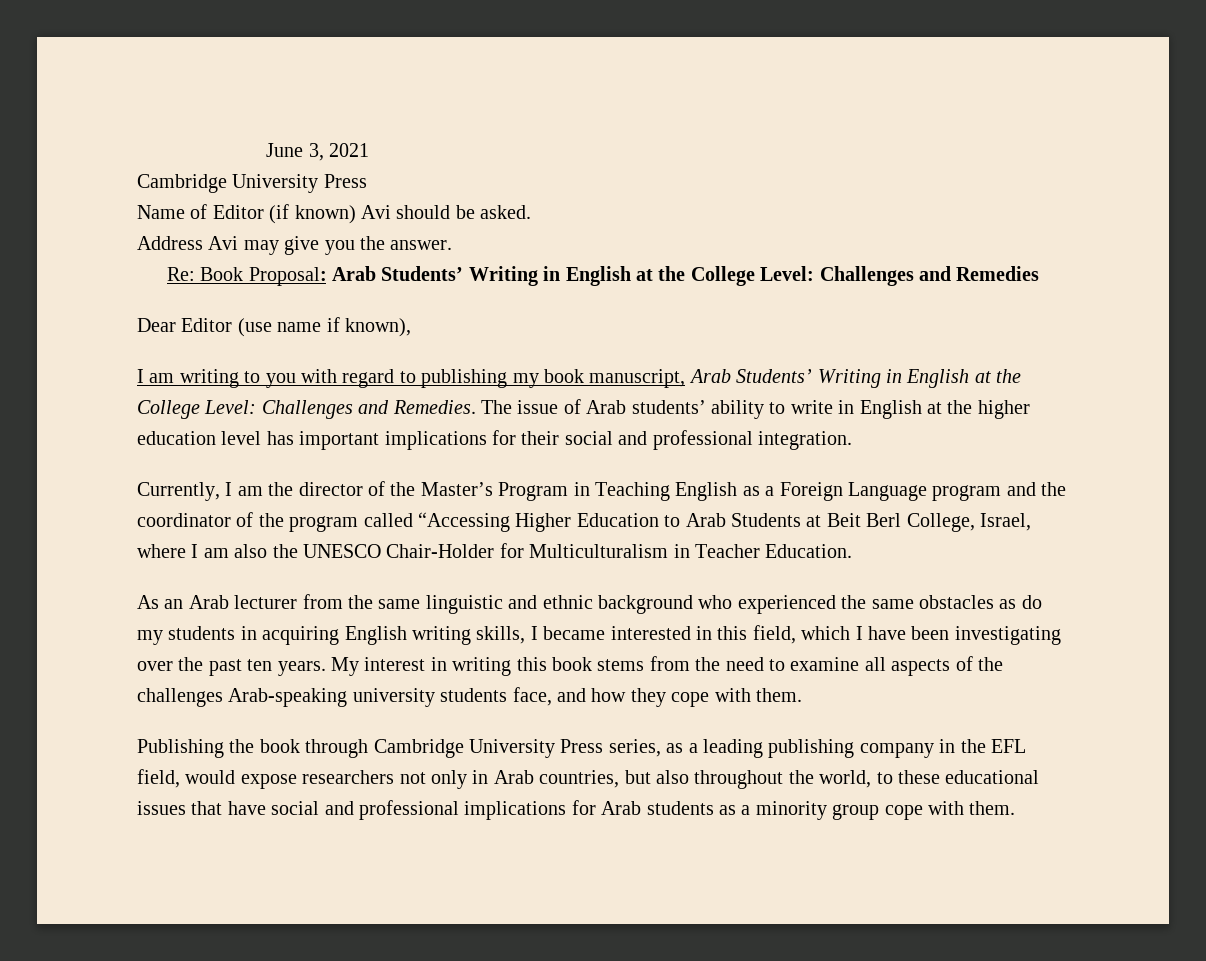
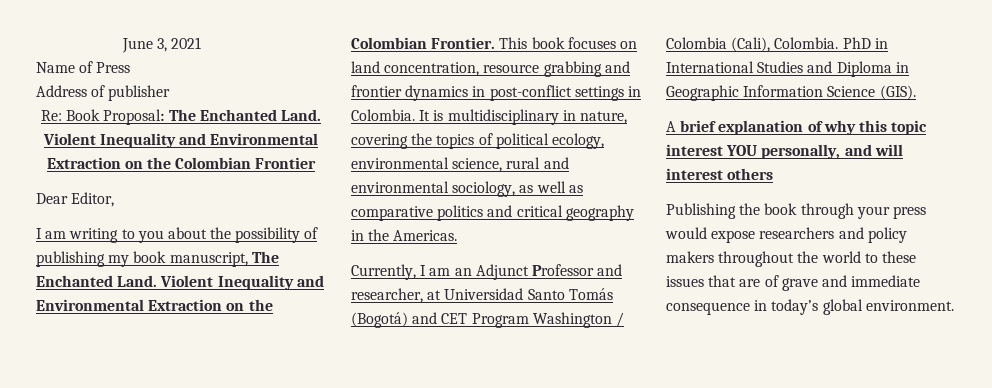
[137,174,319,193] Cambridge University -> [36,61,94,73] Name of
[137,204,532,224] [137,236,453,255] [166,266,1040,286] [137,317,411,337] Name of Editor (if known) Avi should be asked. // Address Avi may give you the answer. // Re: Book Proposal: Arab Students’ Writing in English at the College Level: Challenges and Remedies // Dear Editor (use name if known), -> [36,85,171,101] [41,109,321,125] [42,133,319,148] [46,157,317,169] [36,192,115,207] Address of publisher // Re: Book Proposal: The Enchanted Land. Violent Inequality and Environmental Extraction on the Colombian Frontier // Dear Editor,
[301,369,1022,388] [137,399,1030,419] [137,430,852,450] [137,481,1067,501] [137,512,1031,532] [137,543,853,558] [137,594,1042,614] [137,625,1061,645] [137,656,1003,676] [137,687,802,707] [137,739,1026,758] [137,769,689,789] with regard to publishing my book manuscript, Arab Students’ Writing in English at the College Level: Challenges and Remedies. The issue of Arab students’ ability to write in English at the higher education level has important implications for their social and professional integration. // Currently, I am the director of the Master’s Program in Teaching English as a Foreign Language program and the coordinator of the program called “Accessing Higher Education to Arab Students at Beit Berl College, Israel, where I am also the UNESCO Chair-Holder for Multiculturalism in Teacher Education. // As an Arab lecturer from the same linguistic and ethnic background who experienced the same obstacles as do my students in acquiring English writing skills, I became interested in this field, which I have been investigating over the past ten years. My interest in writing this book stems from the need to examine all aspects of the challenges Arab-speaking university students face, and how they cope with them. // Publishing the book through Cambridge University Press series, as a leading publishing company in the EFL field, would expose researchers not only in Arab countries, but also -> [167,227,319,243] [36,251,279,267] [36,275,324,290] [36,299,273,311] [351,37,637,49] [351,61,630,77] [351,85,641,101] [351,109,627,125] [351,133,604,149] [351,157,569,172] [351,181,583,197] [351,205,634,221] [351,229,458,241] [351,264,623,280] [351,288,613,303] [351,312,624,328] [666,37,888,52] [666,61,909,77] [666,85,916,101] [666,120,928,135] [666,144,903,159] [666,168,774,180] [666,203,926,219] [665,227,907,243] [666,251,714,263] about the possibility of publishing my book manuscript, The Enchanted Land. Violent Inequality and Environmental Extraction on the Colombian Frontier. This book focuses on land concentration, resource grabbing and frontier dynamics in post-conflict settings in Colombia. It is multidisciplinary in nature, covering the topics of political ecology, environmental science, rural and environmental sociology, as well as comparative politics and critical geography in the Americas. // Currently, I am an Adjunct Professor and researcher, at Universidad Santo Tomás (Bogotá) and CET Program Washington / Colombia (Cali), Colombia. PhD in International Studies and Diploma in Geographic Information Science (GIS). // A brief explanation of why this topic interest YOU personally, and will interest others // Publishing the book through your press would expose researchers and policy makers
[819,770,872,788] world, -> [821,251,861,263] world
[945,770,1040,784] educational -> (916, 257) none
[227,800,1016,820] have social and professional implications for Arab students as a minority group cope with them. -> [739,275,921,291] [666,299,954,315] are of grave and immediate consequence in today’s global environment.

